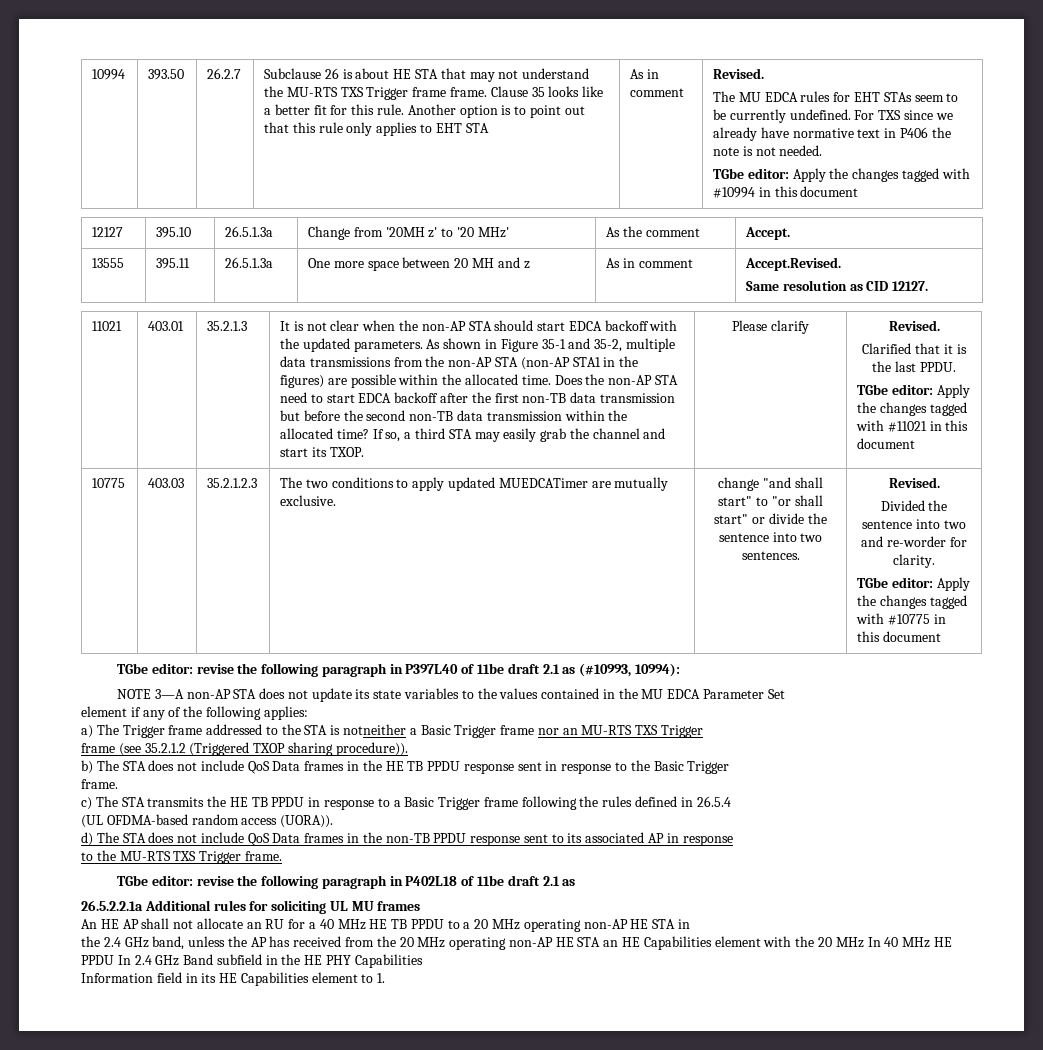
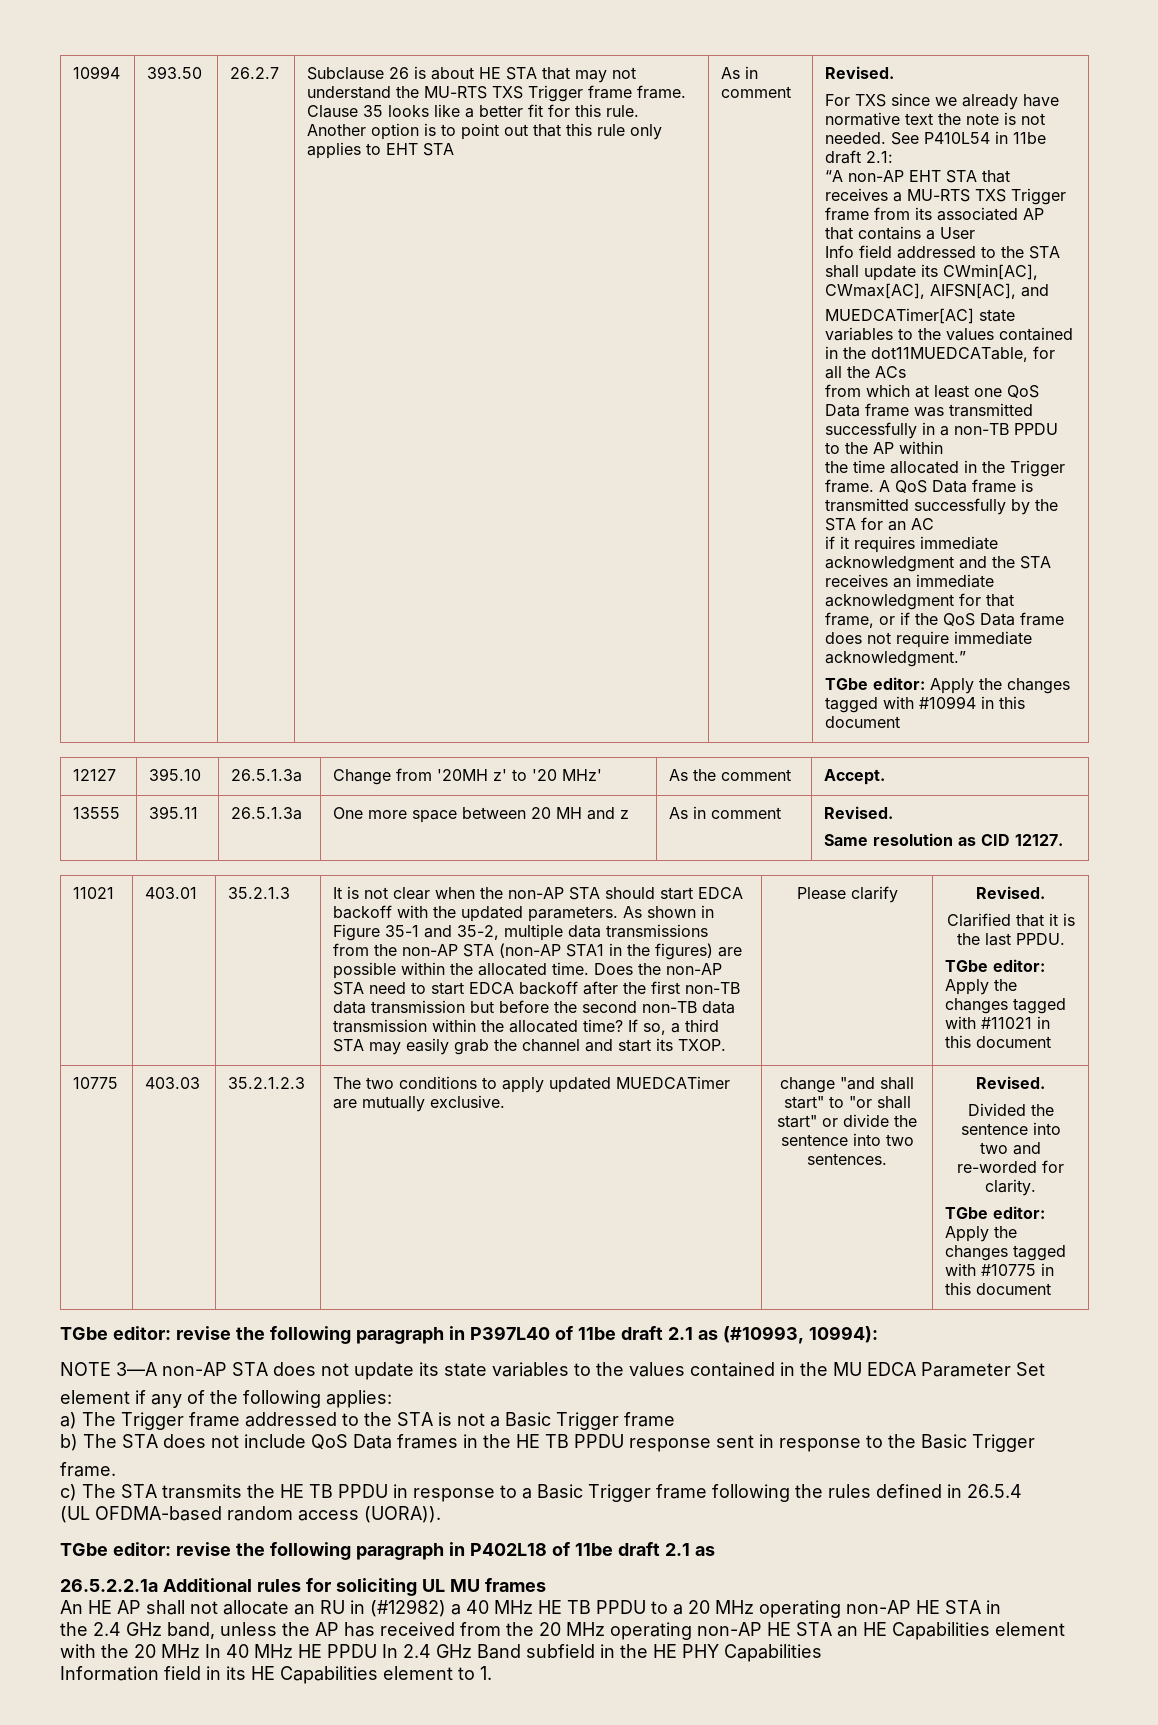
[713,91,959,102] [713,109,851,123] The MU EDCA rules for EHT STAs seem to be currently undefined. -> (895, 72) none
[884,127,928,138] in P406 -> (934, 119) none
(823, 150) none -> [891,131,1047,145] [825,150,894,164] [825,170,1011,183] [825,188,1067,205] [825,207,1045,221] [825,226,976,240] [825,245,1061,259] [825,264,1039,281] [825,283,1050,299] [825,308,1016,324] [825,327,1074,341] [825,346,1056,362] [825,366,907,379] [825,384,1040,398] [825,403,1034,417] [825,422,1059,439] [825,441,944,454] [825,460,1066,477] [825,479,1034,493] [825,498,1059,515] [825,517,935,531] [825,536,999,553] [825,556,1052,572] [825,574,995,588] [825,593,1015,610] [825,612,1065,628] [825,631,1033,648] [825,651,967,667] See P410L54 in 11be draft 2.1: // “A non-AP EHT STA that receives a MU-RTS TXS Trigger frame from its associated AP that contains a User // Info field addressed to the STA shall update its CWmin[AC], CWmax[AC], AIFSN[AC], and // MUEDCATimer[AC] state variables to the values contained in the dot11MUEDCATable, for all the ACs // from which at least one QoS Data frame was transmitted successfully in a non-TB PPDU to the AP within // the time allocated in the Trigger frame. A QoS Data frame is transmitted successfully by the STA for an AC // if it requires immediate acknowledgment and the STA receives an immediate acknowledgment for that // frame, or if the QoS Data frame does not require immediate acknowledgment.”
[745,257,842,271] Accept.Revised. -> [824,806,894,819] Revised.
[887,536,946,547] re-worder -> [957,1161,1037,1173] re-worded
[343,724,704,738] [81,742,408,756] notneither a Basic Trigger frame nor an MU-RTS TXS Trigger // frame (see 35.2.1.2 (Triggered TXOP sharing procedure)). -> [457,1412,675,1430] not a Basic Trigger frame
[81,832,733,846] [81,850,282,864] // d) The STA does not include QoS Data frames in the non-TB PPDU response sent to its associated AP in response // to the MU-RTS TXS Trigger frame. -> (441, 1514) none
[288,919,306,929] for -> [350,1599,446,1617] in (#12982)

